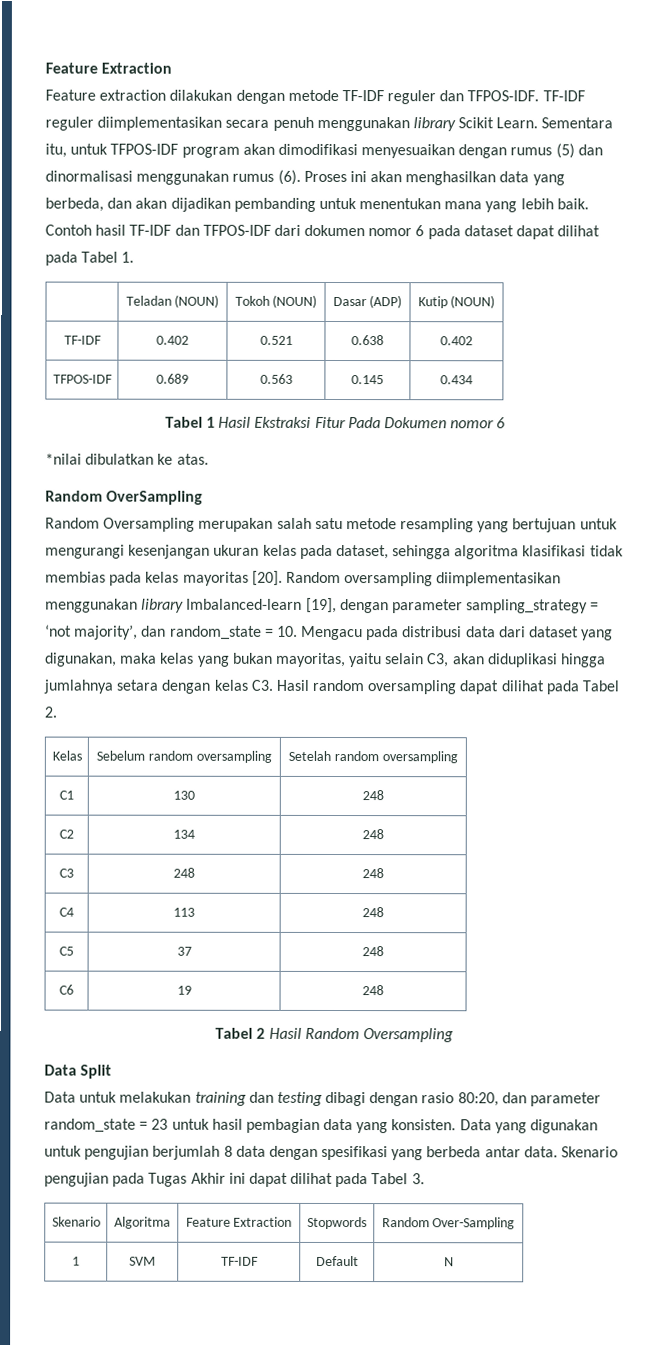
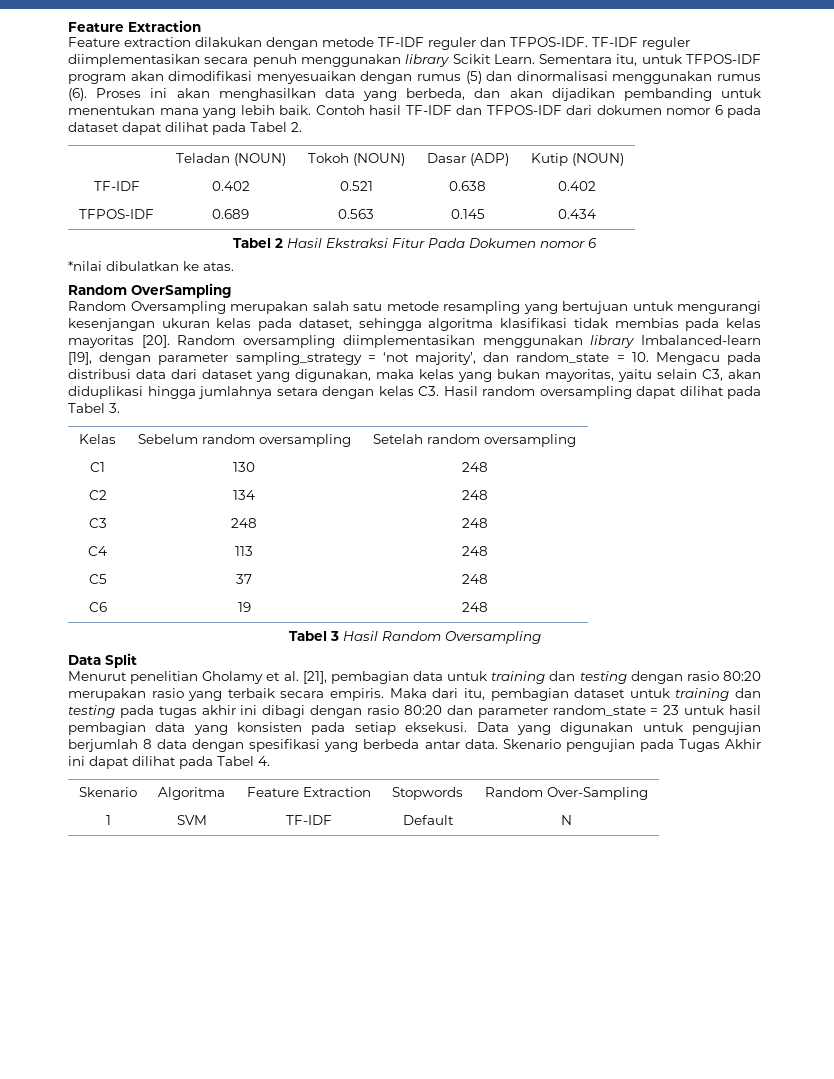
[121,251,135,263] 1. -> [291,122,302,132] 2.
[205,416,215,428] 1 -> [275,238,283,248] 2
[44,706,57,718] 2. -> [109,403,120,413] 3.
[256,1027,266,1039] 2 -> [329,631,339,641] 3
[44,1091,323,1106] Data untuk melakukan training dan testing -> [68,671,761,684] [68,688,762,701] [68,705,258,718] Menurut penelitian Gholamy et al. [21], pembagian data untuk training dan testing dengan rasio 80:20 merupakan rasio yang terbaik secara empiris. Maka dari itu, pembagian dataset untuk training dan testing pada tugas akhir ini
[457,1092,499,1107] 80:20, -> [403,705,442,715] 80:20
[391,1119,457,1131] konsisten. -> [237,722,468,735] konsisten pada setiap eksekusi.
[411,1173,425,1185] 3. -> [258,756,270,766] 4.

